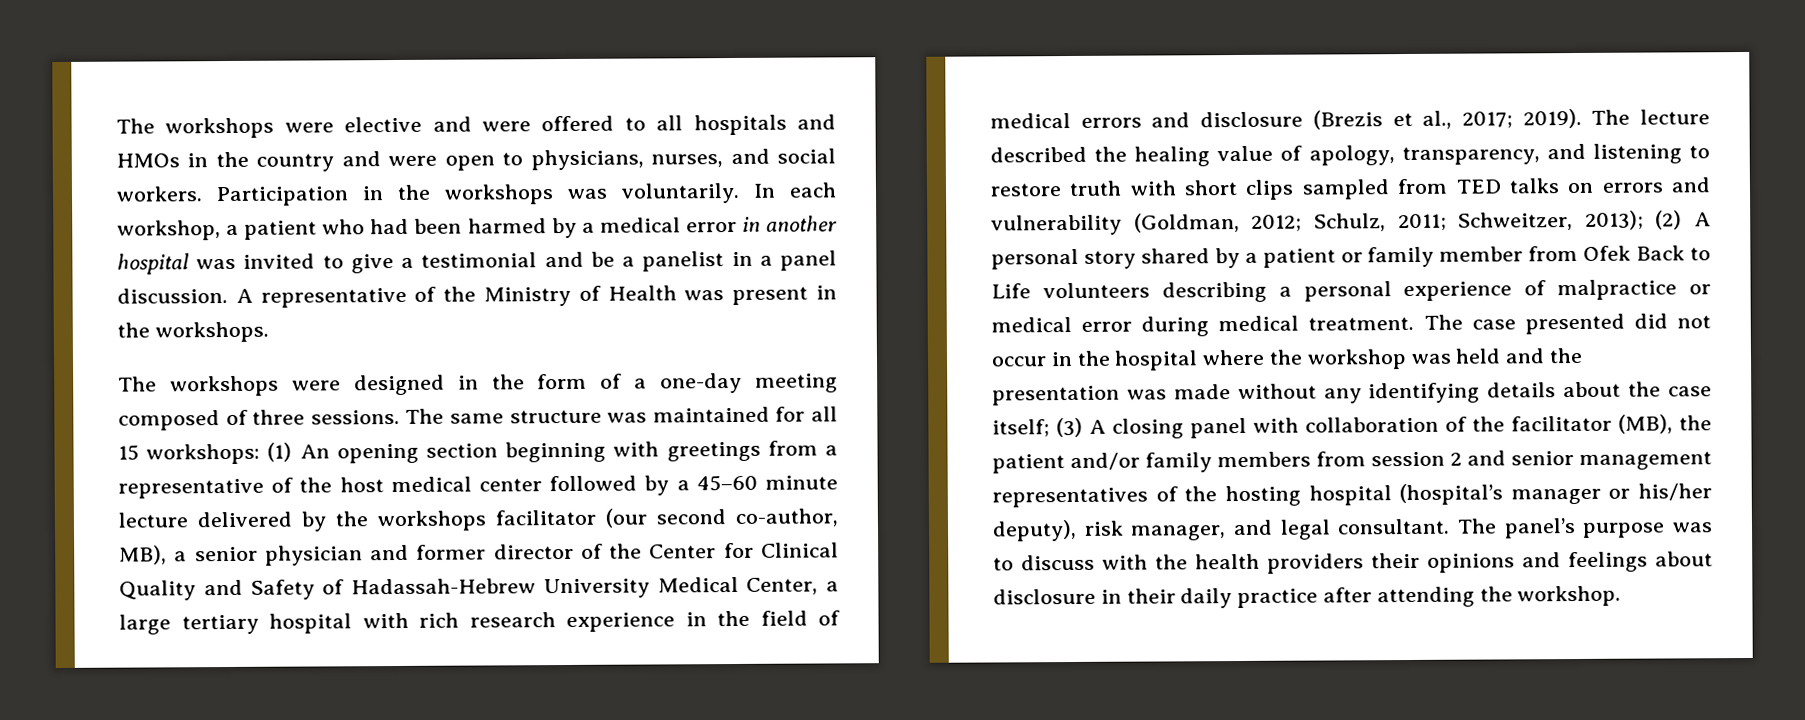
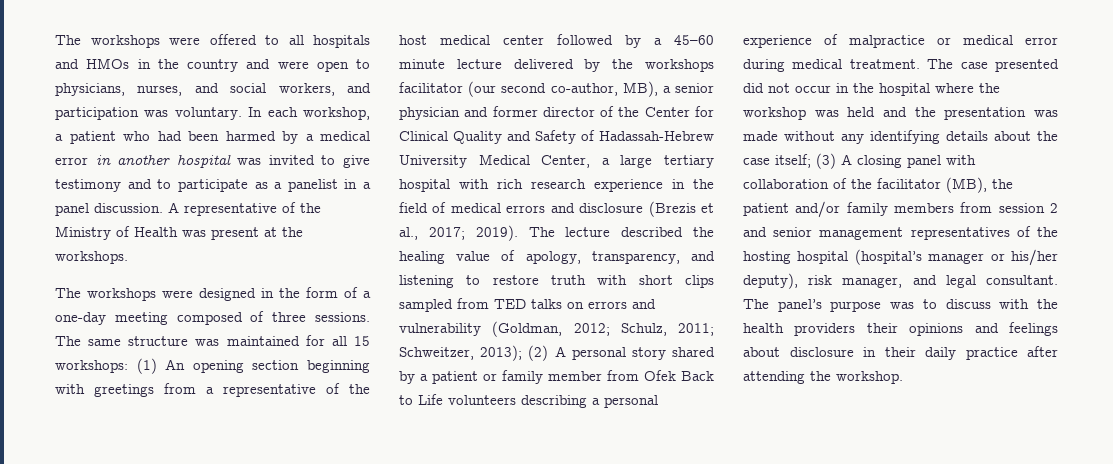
[116,116,531,139] The workshops were elective and were -> [55,35,200,48] The workshops were
[116,182,741,207] workers. Participation in the workshops was voluntarily. -> [278,83,371,96] [55,107,242,120] workers, and participation was voluntary.
[401,251,615,268] a testimonial and be -> [55,179,268,192] testimony and to participate as
[816,285,837,300] in -> [264,227,277,237] at

